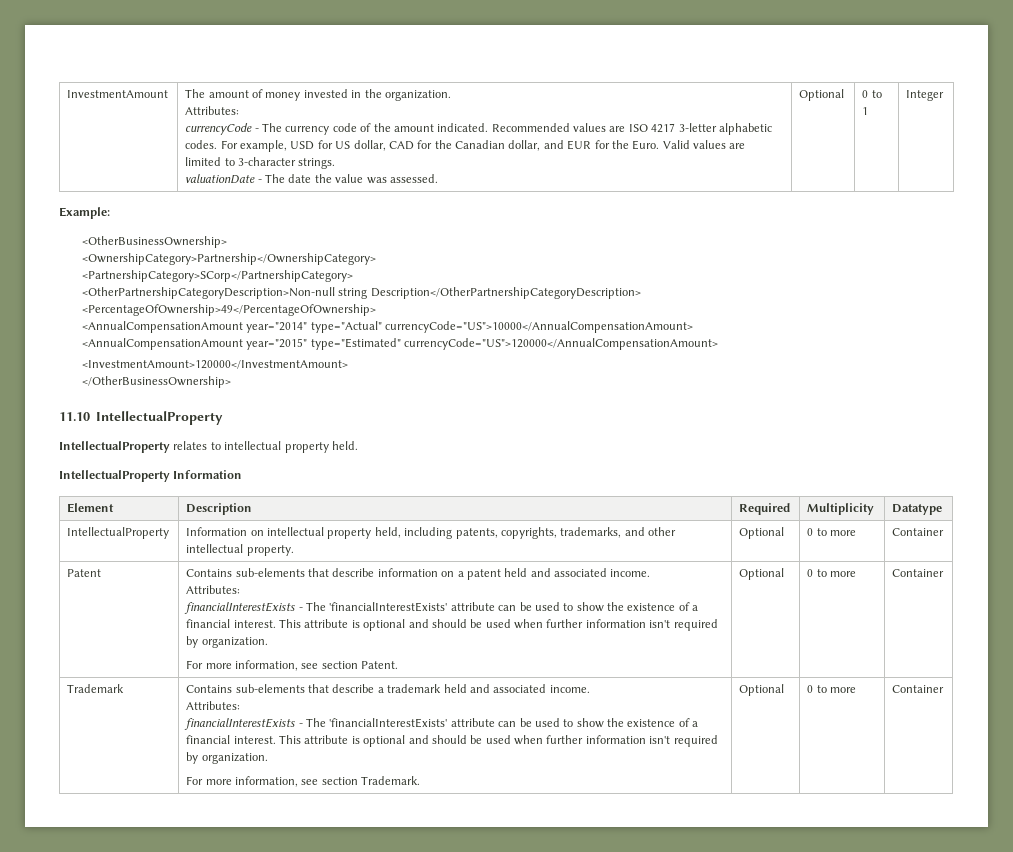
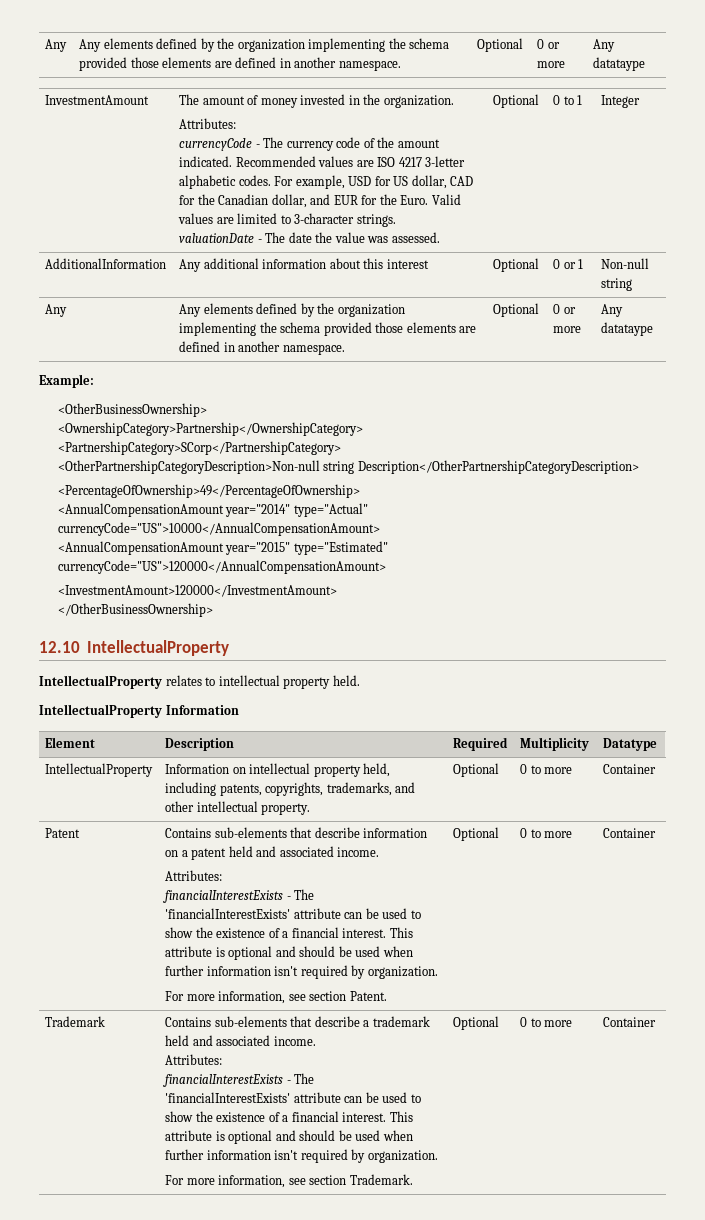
(67, 94) none -> [45,39,68,52] [79,38,450,52] [79,57,401,71] [477,38,524,52] [537,39,560,49] [537,61,566,68] [593,39,616,52] [593,57,646,71] Any | Any elements defined by the organization implementing the schema provided those elements are defined in another namespace. | Optional | 0 or more | Any datataype //
(945, 95) none -> [45,258,167,269] [179,258,429,272] [493,258,540,272] [553,259,584,269] [601,258,650,269] [601,278,633,291] [45,304,68,317] [179,303,405,317] [179,322,477,336] [179,341,345,355] [493,303,540,317] [553,304,576,314] [553,326,582,333] [601,304,624,317] [601,322,654,336] // AdditionalInformation | Any additional information about this interest | Optional | 0 or 1 | Non-null string // Any | Any elements defined by the organization implementing the schema provided those elements are defined in another namespace. | Optional | 0 or more | Any datataype
[59,412,90,421] 11.10 -> [39,641,80,653] 12.10

